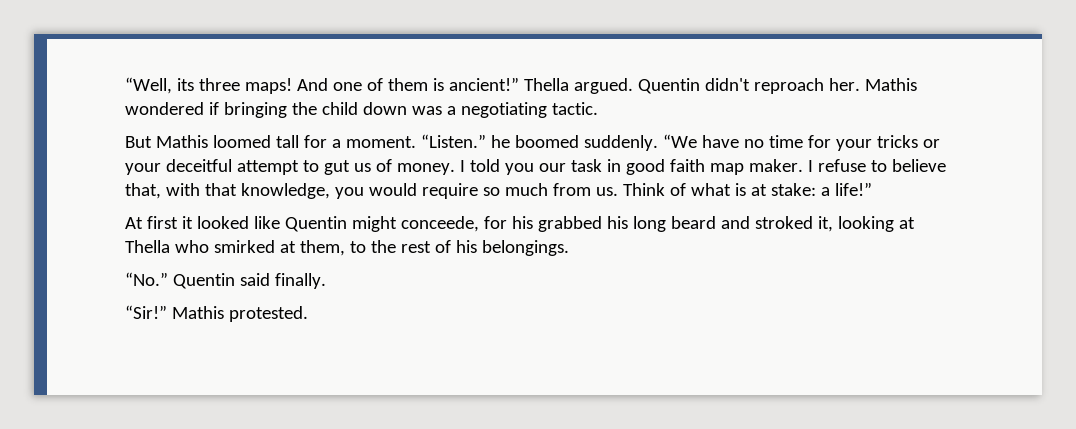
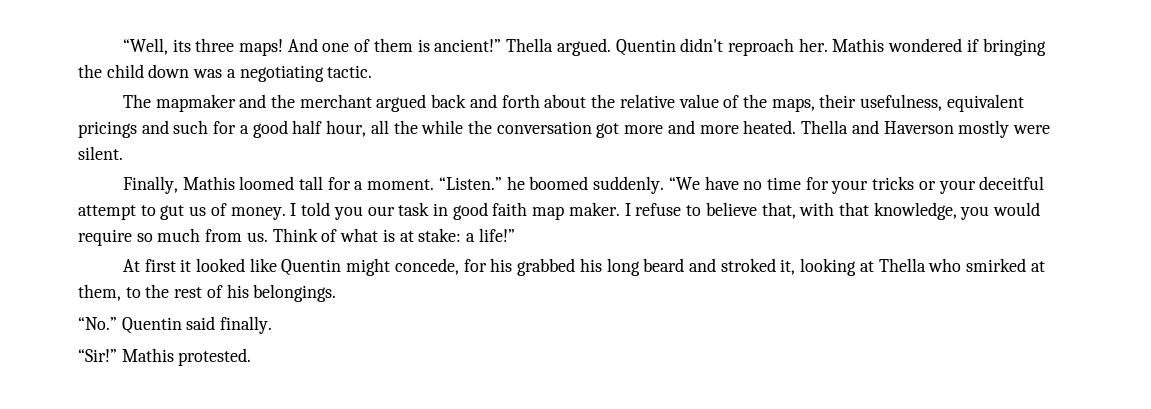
[125,136,152,148] But -> [122,94,1024,112] [78,120,1050,138] [78,146,123,160] [122,176,178,194] The mapmaker and the merchant argued back and forth about the relative value of the maps, their usefulness, equivalent pricings and such for a good half hour, all the while the conversation got more and more heated. Thella and Haverson mostly were silent. // Finally,
[400,216,479,232] conceede, -> [394,258,459,275] concede,

